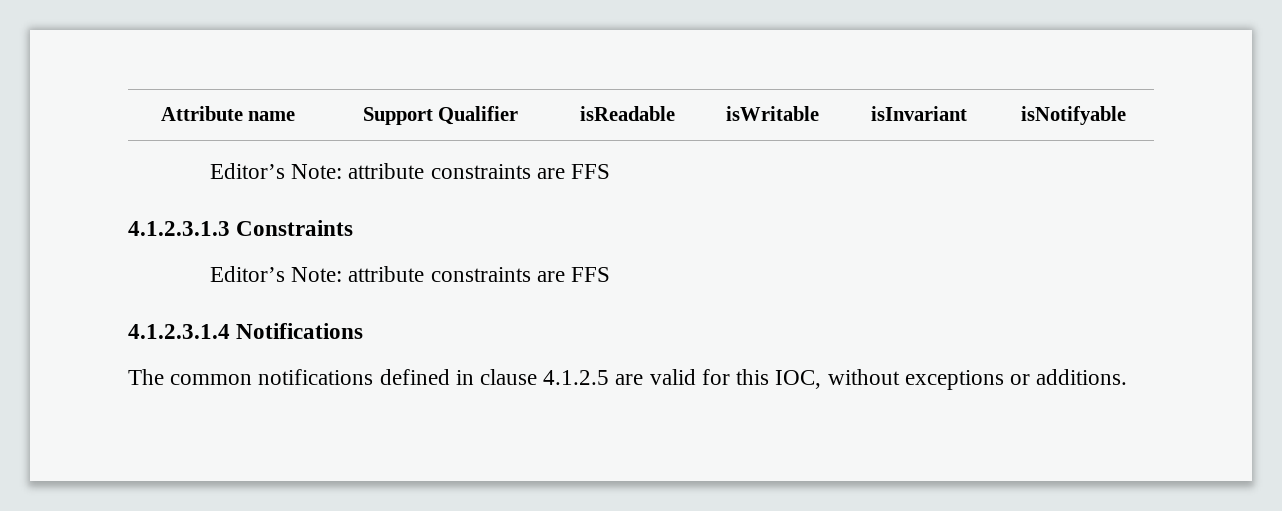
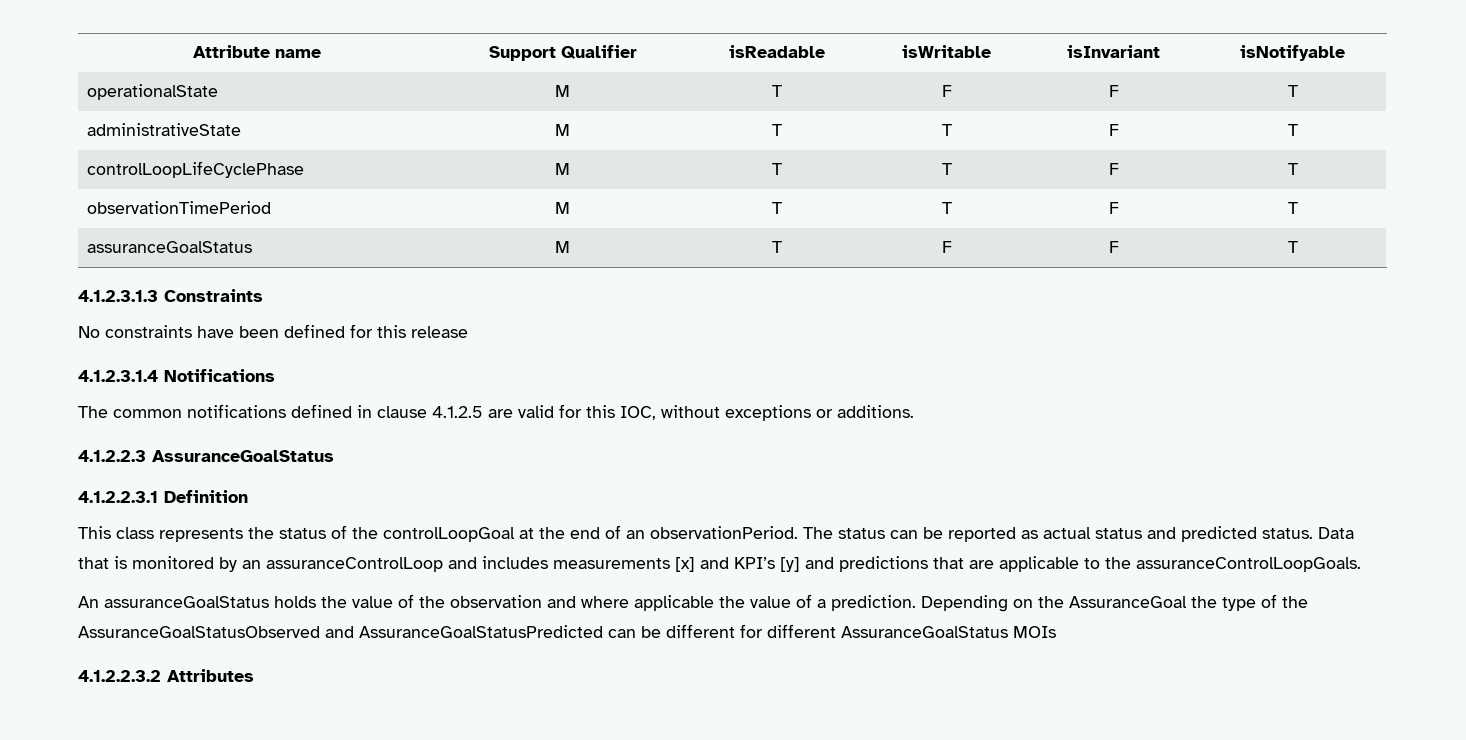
[209,163,610,179] [128,220,354,236] [209,266,610,282] // Editor’s Note: attribute constraints are FFS // 4.1.2.3.1.3 Constraints // Editor’s Note: attribute constraints are FFS -> [87,84,219,100] [555,85,570,97] [772,85,782,97] [941,85,952,97] [1108,85,1119,97] [1287,85,1298,97] [87,123,242,136] [555,124,570,136] [772,124,782,136] [941,124,952,136] [1108,124,1119,136] [1287,124,1298,136] [87,161,305,178] [555,163,570,175] [772,163,782,175] [941,163,952,175] [1108,163,1119,175] [1287,163,1298,175] [87,201,272,214] [555,202,570,214] [772,202,782,214] [941,202,952,214] [1108,202,1119,214] [1287,202,1298,214] [87,241,253,253] [555,241,570,253] [772,241,782,253] [941,241,952,253] [1108,241,1119,253] [1287,241,1298,253] [78,289,263,302] [78,324,468,338] // operationalState | M | T | F | F | T // administrativeState | M | T | T | F | T // controlLoopLifeCyclePhase | M | T | T | F | T // observationTimePeriod | M | T | T | F | T // assuranceGoalStatus | M | T | F | F | T // 4.1.2.3.1.3 Constraints // No constraints have been defined for this release
(1128, 377) none -> [78,450,334,462] [78,490,248,503] [78,525,1354,542] [78,556,1361,572] [78,594,1308,612] [78,624,1056,638] [78,669,254,682] // 4.1.2.2.3 AssuranceGoalStatus // 4.1.2.2.3.1 Definition // This class represents the status of the controlLoopGoal at the end of an observationPeriod. The status can be reported as actual status and predicted status. Data that is monitored by an assuranceControlLoop and includes measurements [x] and KPI’s [y] and predictions that are applicable to the assuranceControlLoopGoals. // An assuranceGoalStatus holds the value of the observation and where applicable the value of a prediction. Depending on the AssuranceGoal the type of the AssuranceGoalStatusObserved and AssuranceGoalStatusPredicted can be different for different AssuranceGoalStatus MOIs // 4.1.2.2.3.2 Attributes

